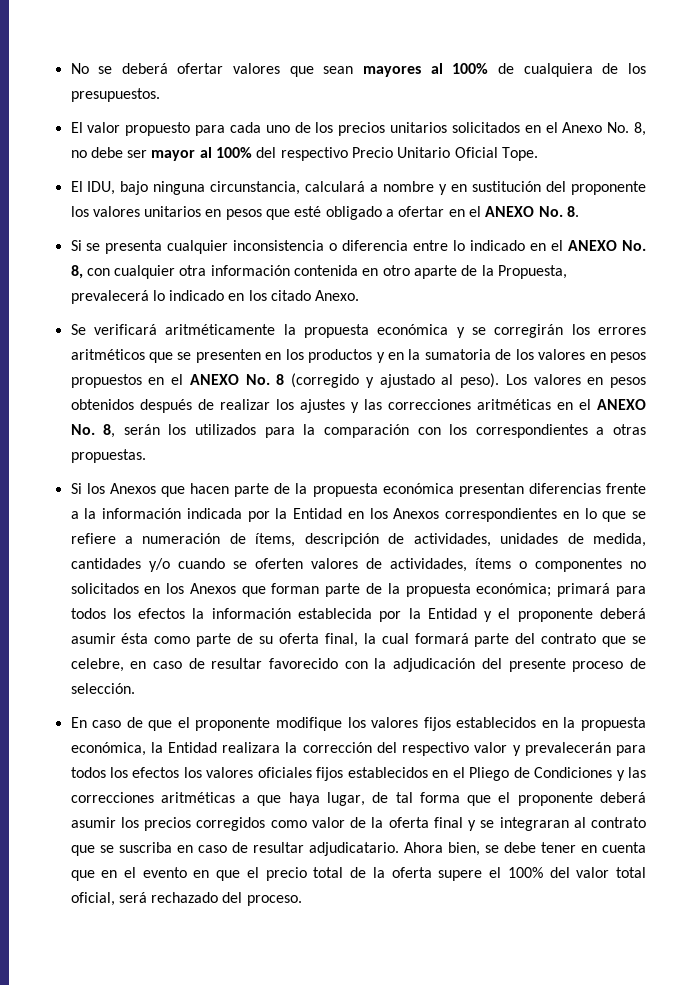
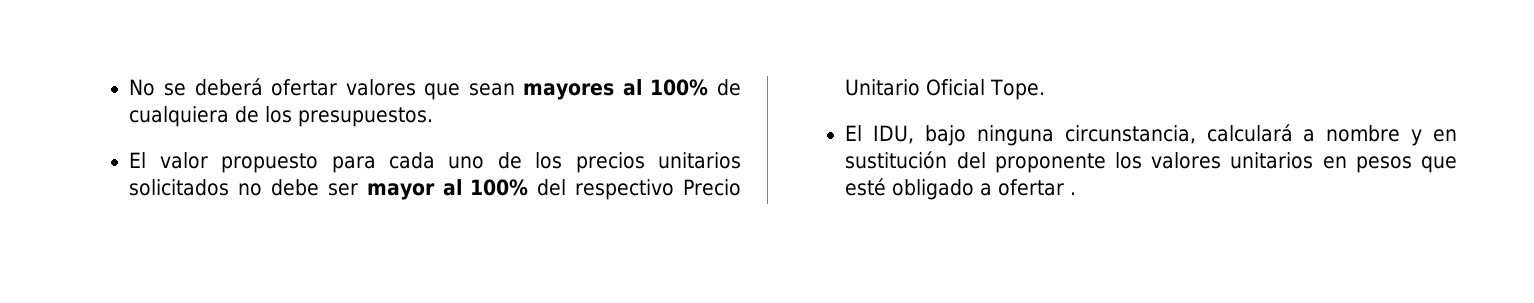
[524,122,646,136] en el Anexo No. 8, -> (230, 187) none
[448,206,580,217] [70,240,646,254] [70,265,568,279] [70,290,360,304] [70,324,646,338] [70,349,646,363] [70,373,646,388] [70,399,646,413] [70,424,646,438] [70,449,146,463] [70,483,646,497] [70,508,646,522] [70,533,646,547] [70,558,646,572] [70,583,646,597] [70,608,647,622] [70,633,647,647] [70,658,646,672] [70,683,135,694] [70,717,647,731] [70,742,647,756] [70,767,646,781] [70,792,647,806] [70,817,646,831] [70,842,647,856] [70,867,646,881] [70,892,302,906] en el ANEXO No. 8. // Si se presenta cualquier inconsistencia o diferencia entre lo indicado en el ANEXO No. 8, con cualquier otra información contenida en otro aparte de la Propuesta, prevalecerá lo indicado en los citado Anexo. // Se verificará aritméticamente la propuesta económica y se corregirán los errores aritméticos que se presenten en los productos y en la sumatoria de los valores en pesos propuestos en el ANEXO No. 8 (corregido y ajustado al peso). Los valores en pesos obtenidos después de realizar los ajustes y las correcciones aritméticas en el ANEXO No. 8, serán los utilizados para la comparación con los correspondientes a otras propuestas. // Si los Anexos que hacen parte de la propuesta económica presentan diferencias frente a la información indicada por la Entidad en los Anexos correspondientes en lo que se refiere a numeración de ítems, descripción de actividades, unidades de medida, cantidades y/o cuando se oferten valores de actividades, ítems o componentes no solicitados en los Anexos que forman parte de la propuesta económica; primará para todos los efectos la información establecida por la Entidad y el proponente deberá asumir ésta como parte de su oferta final, la cual formará parte del contrato que se celebre, en caso de resultar favorecido con la adjudicación del presente proceso de selección. // En caso de que el proponente modifique los valores fijos establecidos en la propuesta económica, la Entidad realizara la corrección del respectivo valor y prevalecerán para todos los efectos los valores oficiales fijos establecidos en el Pliego de Condiciones y las correcciones aritméticas a que haya lugar, de tal forma que el proponente deberá asumir los precios corregidos como valor de la oferta final y se integraran al contrato que se suscriba en caso de resultar adjudicatario. Ahora bien, se debe tener en cuenta que en el evento en que el precio total de la oferta supere el 100% del valor total oficial, será rechazado del proceso. -> [1070,192,1077,195] .

